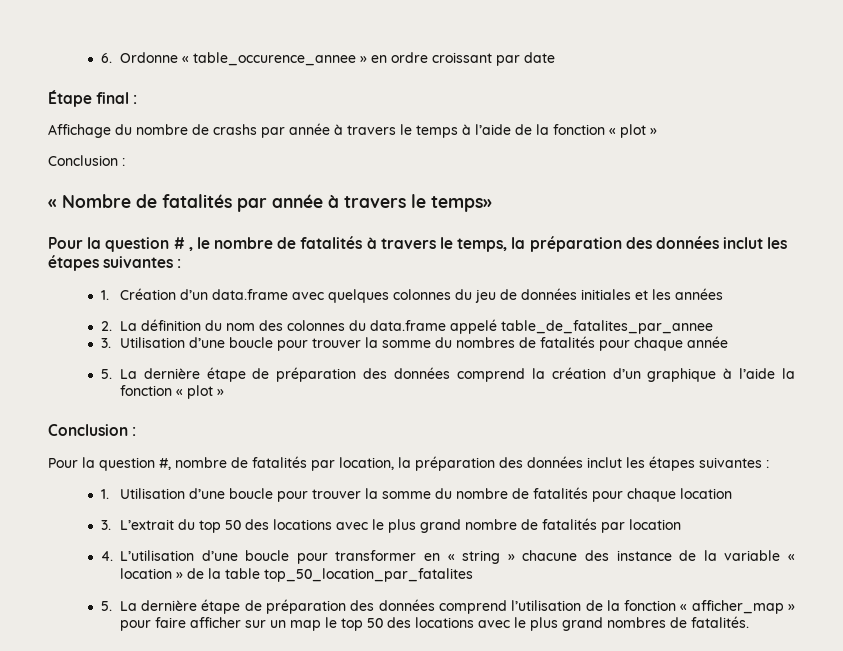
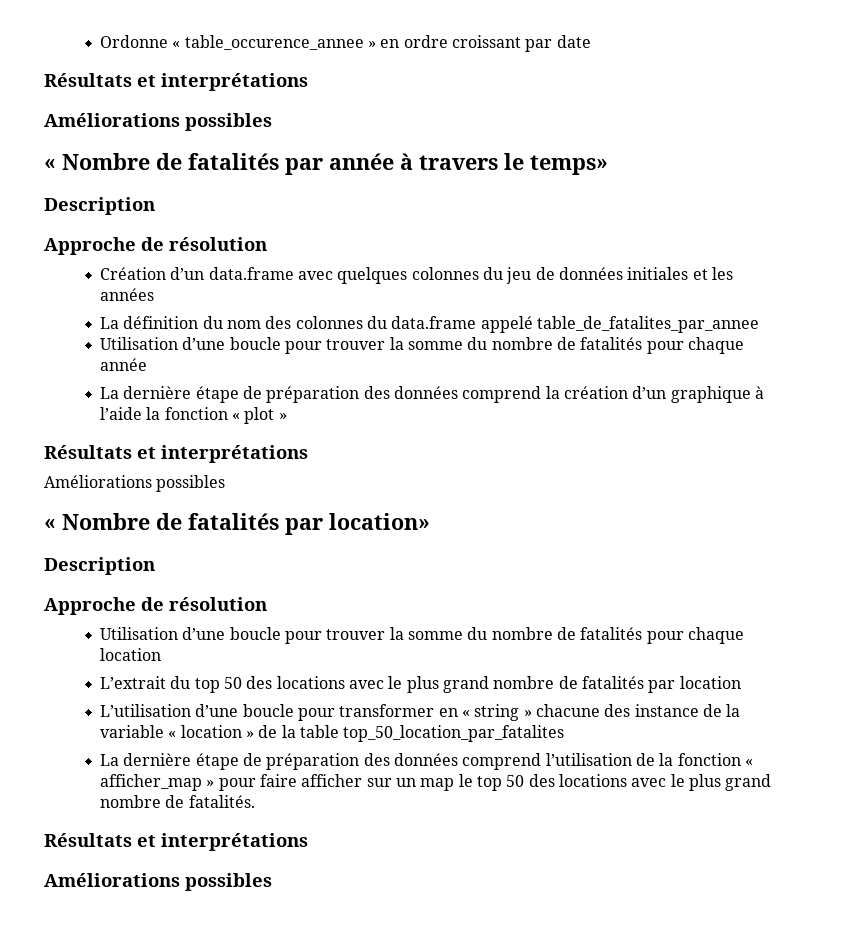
[101,53,113,63] 6. -> (100, 41) none
[48,90,138,107] [48,123,657,138] [48,155,125,166] Étape final : // Affichage du nombre de crashs par année à travers le temps à l’aide de la fonction « plot » // Conclusion : -> [44,73,308,91] [44,113,272,131] Résultats et interprétations // Améliorations possibles
[48,236,788,252] [48,255,182,271] [101,290,110,300] Pour la question # , le nombre de fatalités à travers le temps, la préparation des données inclut les étapes suivantes : // 1. -> [44,197,155,215] [44,237,267,255] Description // Approche de résolution //
[101,321,113,331] 2. -> (155, 294) none
[101,337,515,351] 3. Utilisation d’une boucle pour trouver la somme du nombres -> [100,337,553,354] Utilisation d’une boucle pour trouver la somme du nombre
[101,369,113,379] 5. -> (148, 364) none
[48,424,137,436] [48,456,769,471] [101,489,110,499] Conclusion : // Pour la question #, nombre de fatalités par location, la préparation des données inclut les étapes suivantes : // 1. -> [44,445,308,463] [44,475,226,492] [44,513,430,535] [44,557,155,575] [44,597,267,615] Résultats et interprétations // Améliorations possibles // « Nombre de fatalités par location» // Description // Approche de résolution //
[101,520,112,530] 3. -> (162, 654) none
[101,551,114,561] 4. -> (741, 682) none
[101,601,113,611] 5. -> (565, 733) none
[606,617,666,628] nombres -> [100,795,162,808] nombre
(749, 622) none -> [44,833,308,851] [44,873,272,891] // Résultats et interprétations // Améliorations possibles

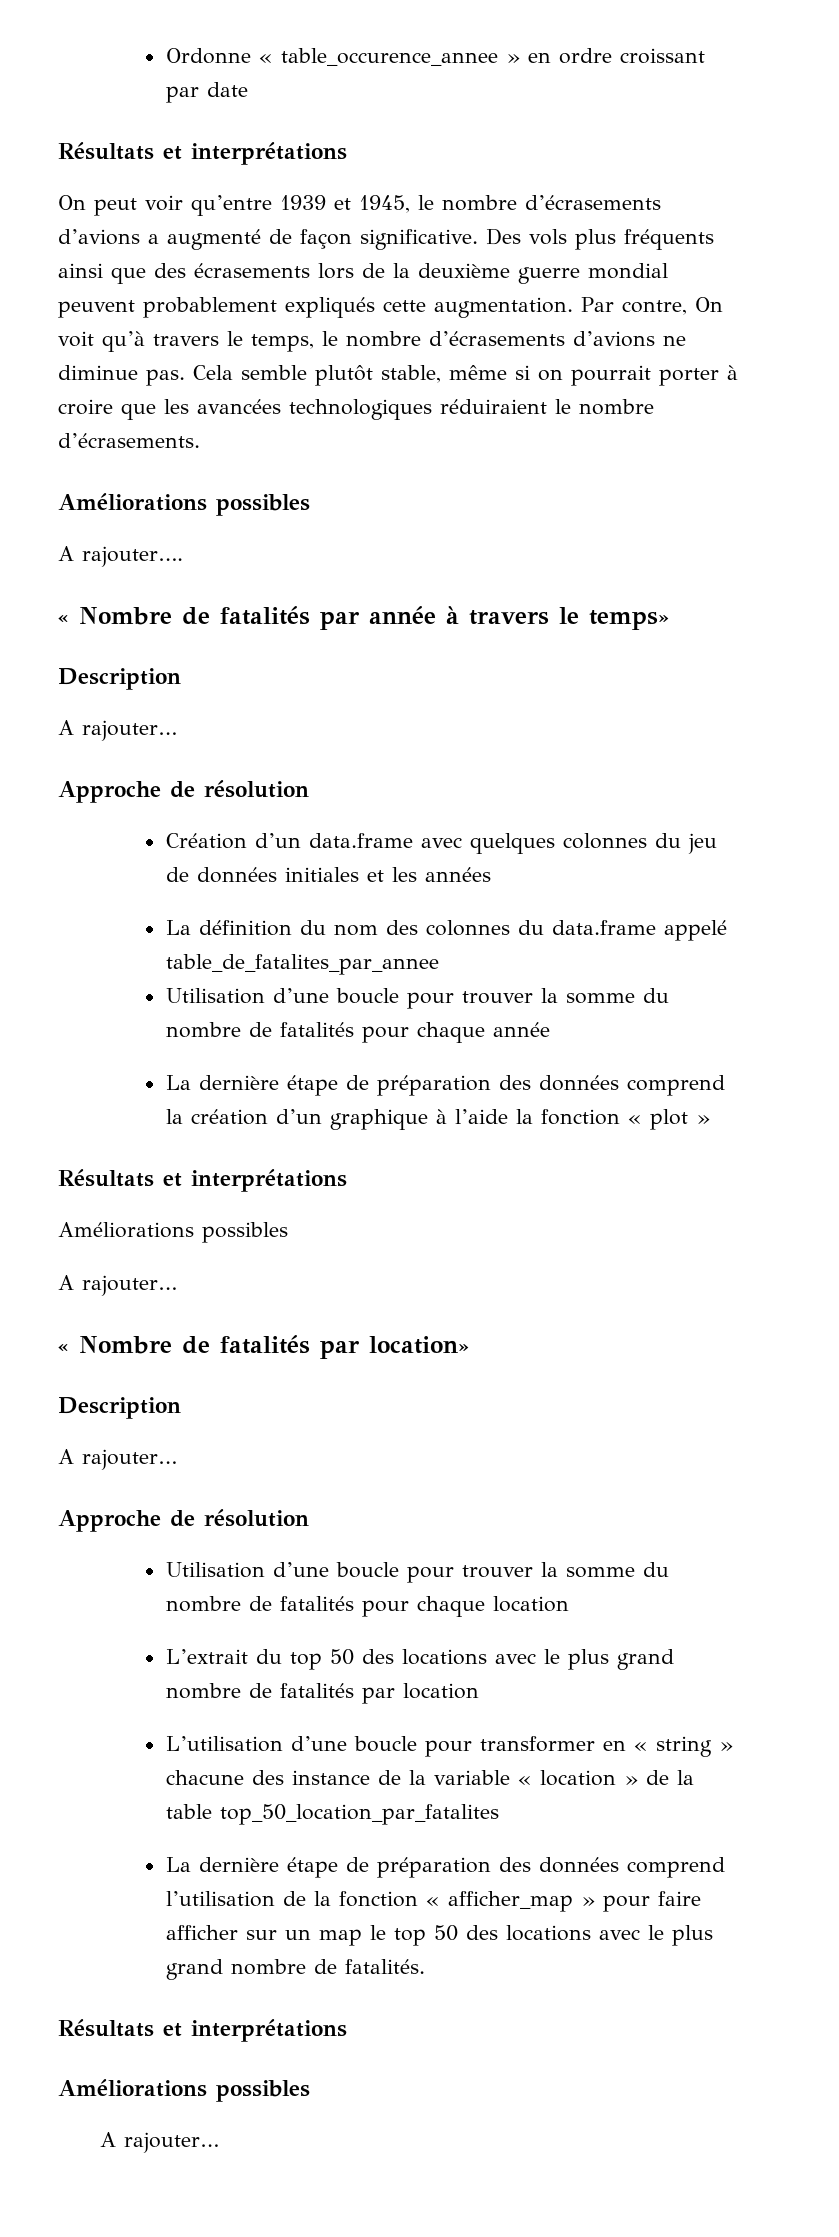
[44,113,272,131] // Améliorations possibles -> [58,195,661,216] [58,228,714,250] [58,263,668,284] [58,297,723,318] [58,331,686,352] [58,365,738,386] [58,399,654,420] [58,433,200,448] [58,493,310,516] [58,546,183,567] // On peut voir qu’entre 1939 et 1945, le nombre d’écrasements d’avions a augmenté de façon significative. Des vols plus fréquents ainsi que des écrasements lors de la deuxième guerre mondial peuvent probablement expliqués cette augmentation. Par contre, On voit qu’à travers le temps, le nombre d’écrasements d’avions ne diminue pas. Cela semble plutôt stable, même si on pourrait porter à croire que les avancées technologiques réduiraient le nombre d’écrasements. // Améliorations possibles // A rajouter….
(155, 206) none -> [58,720,177,741] // A rajouter…
(226, 483) none -> [58,1275,177,1296] // A rajouter…
(155, 566) none -> [58,1449,177,1470] // A rajouter…
(272, 882) none -> [99,2132,219,2153] // A rajouter…

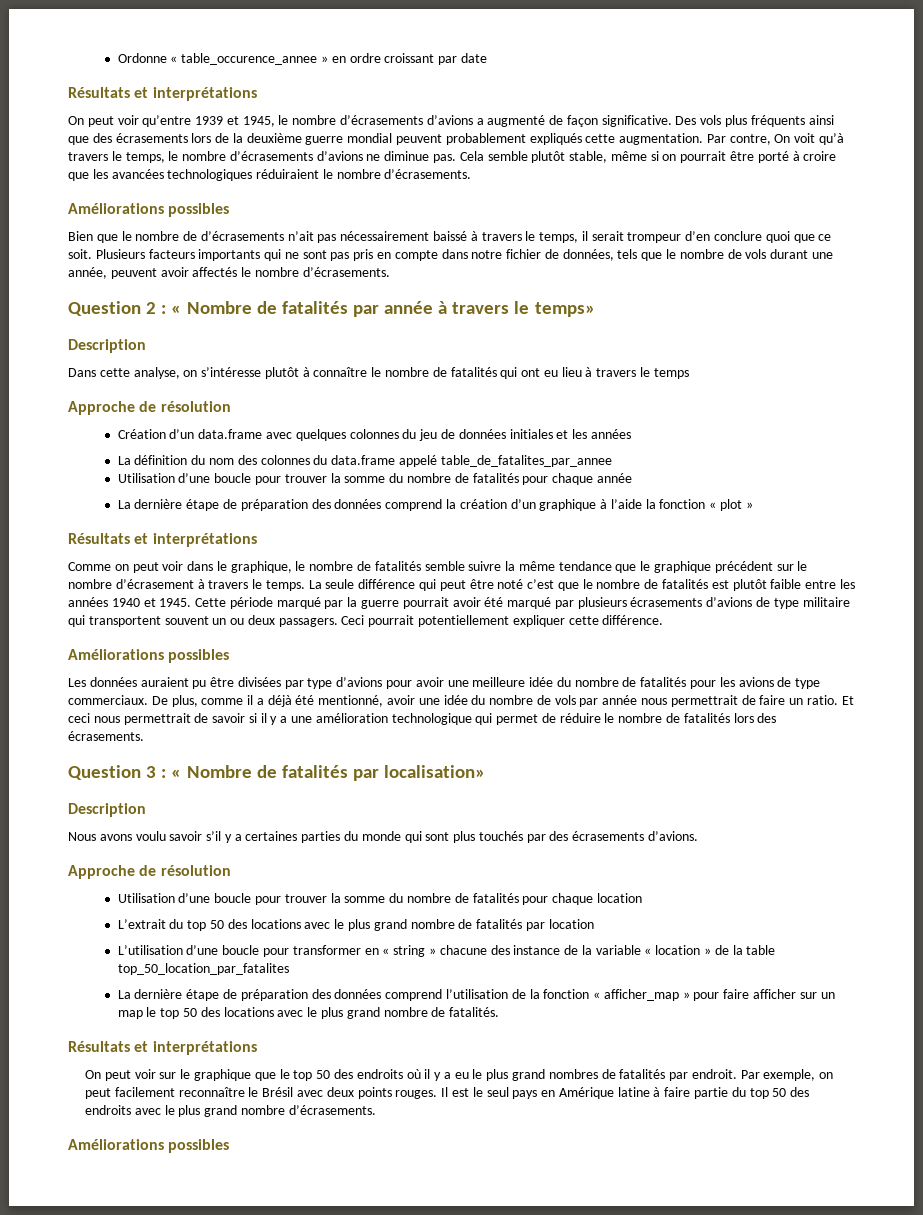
[659,368,719,386] porter -> [730,151,789,163] être porté
[58,546,183,567] A rajouter…. // -> [68,231,832,243] [68,249,833,261] [68,267,390,279] [68,301,167,316] Bien que le nombre de d’écrasements n’ait pas nécessairement baissé à travers le temps, il serait trompeur d’en conclure quoi que ce soit. Plusieurs facteurs importants qui ne sont pas pris en compte dans notre fichier de données, tels que le nombre de vols durant une année, peuvent avoir affectés le nombre d’écrasements. // Question 2 :
[58,720,177,741] A rajouter… -> [68,367,689,379] Dans cette analyse, on s’intéresse plutôt à connaître le nombre de fatalités qui ont eu lieu à travers le temps
[58,1222,288,1243] [58,1275,177,1296] [58,1335,469,1359] [58,1397,181,1419] [58,1449,177,1470] Améliorations possibles // A rajouter… // « Nombre de fatalités par location» // Description // A rajouter… -> [68,561,808,573] [68,579,855,591] [68,597,850,609] [68,615,664,627] [68,649,230,663] [68,677,821,689] [68,695,854,707] [68,713,777,725] [68,731,144,741] [68,765,486,781] [68,803,146,817] [68,831,699,843] Comme on peut voir dans le graphique, le nombre de fatalités semble suivre la même tendance que le graphique précédent sur le nombre d’écrasement à travers le temps. La seule différence qui peut être noté c’est que le nombre de fatalités est plutôt faible entre les années 1940 et 1945. Cette période marqué par la guerre pourrait avoir été marqué par plusieurs écrasements d’avions de type militaire qui transportent souvent un ou deux passagers. Ceci pourrait potentiellement expliquer cette différence. // Améliorations possibles // Les données auraient pu être divisées par type d’avions pour avoir une meilleure idée du nombre de fatalités pour les avions de type commerciaux. De plus, comme il a déjà été mentionné, avoir une idée du nombre de vols par année nous permettrait de faire un ratio. Et ceci nous permettrait de savoir si il y a une amélioration technologique qui permet de réduire le nombre de fatalités lors des écrasements. // Question 3 : « Nombre de fatalités par localisation» // Description // Nous avons voulu savoir s’il y a certaines parties du monde qui sont plus touchés par des écrasements d’avions.
[58,2079,310,2102] [99,2132,219,2153] // Améliorations possibles // A rajouter… -> [85,1069,834,1081] [85,1087,810,1099] [85,1105,376,1117] [68,1139,230,1153] // On peut voir sur le graphique que le top 50 des endroits où il y a eu le plus grand nombres de fatalités par endroit. Par exemple, on peut facilement reconnaître le Brésil avec deux points rouges. Il est le seul pays en Amérique latine à faire partie du top 50 des endroits avec le plus grand nombre d’écrasements. // Améliorations possibles

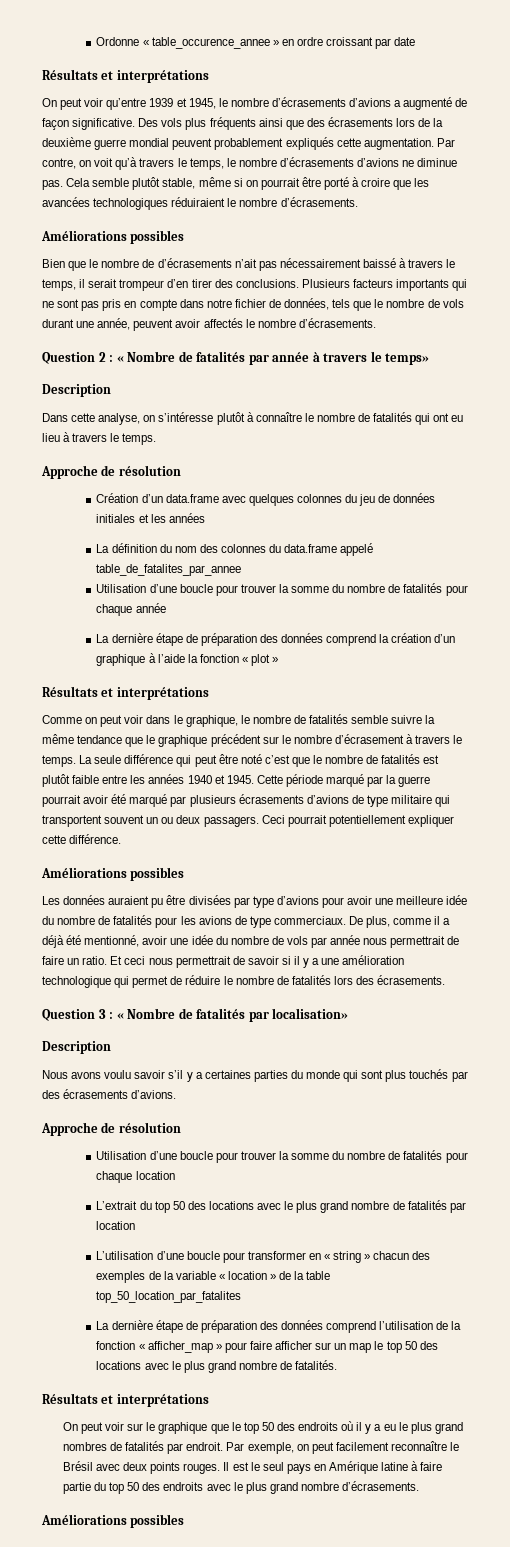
[774,134,791,143] On -> [79,160,92,167] on
[714,231,832,243] [68,249,92,259] conclure quoi que ce soit. -> [191,279,299,288] tirer des conclusions.
[653,368,689,379] temps -> [122,433,157,445] temps.
[439,945,561,955] chacune des instance -> [373,1251,431,1260] [96,1271,146,1283] chacun des exemples

